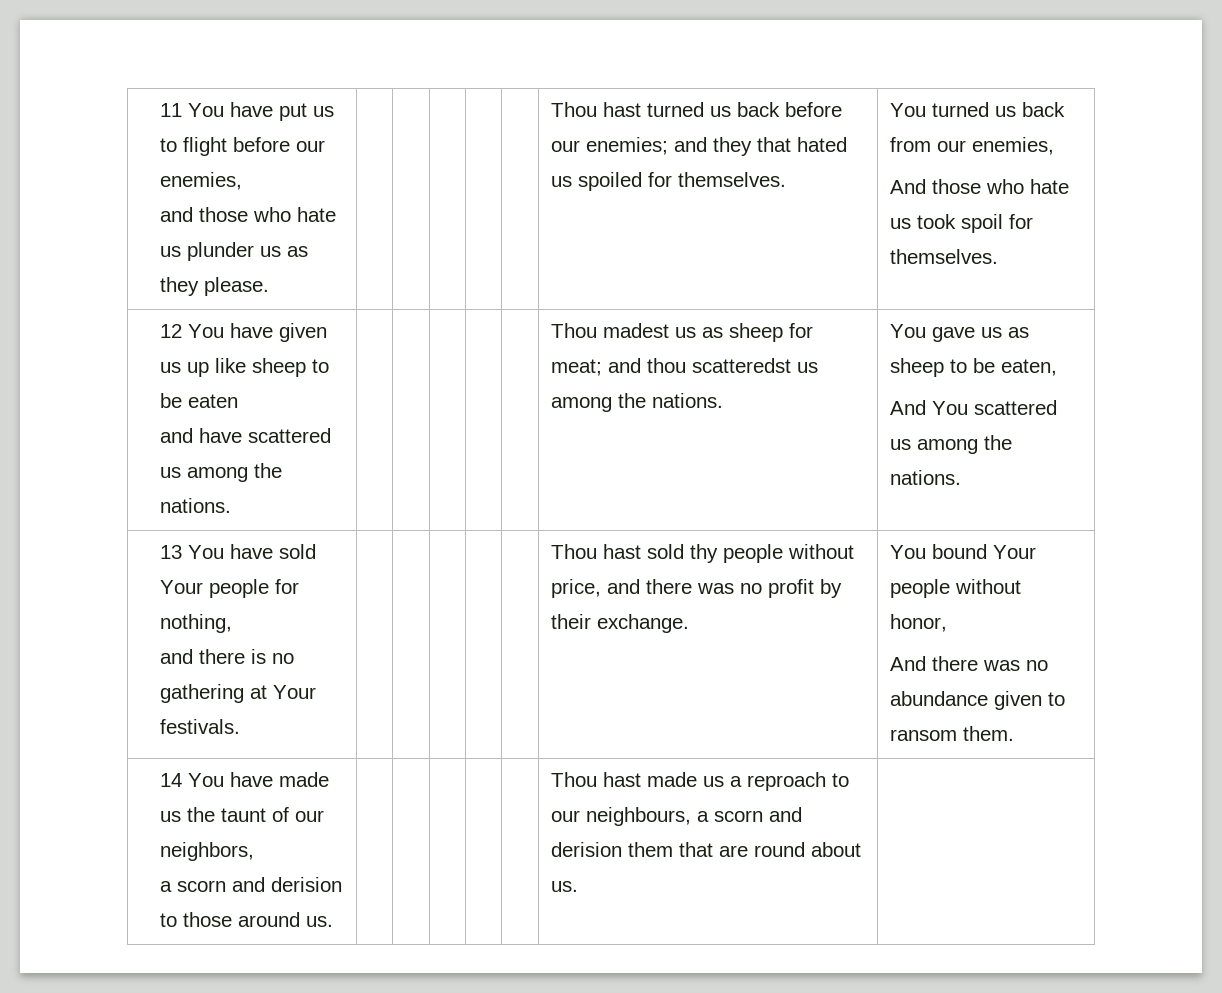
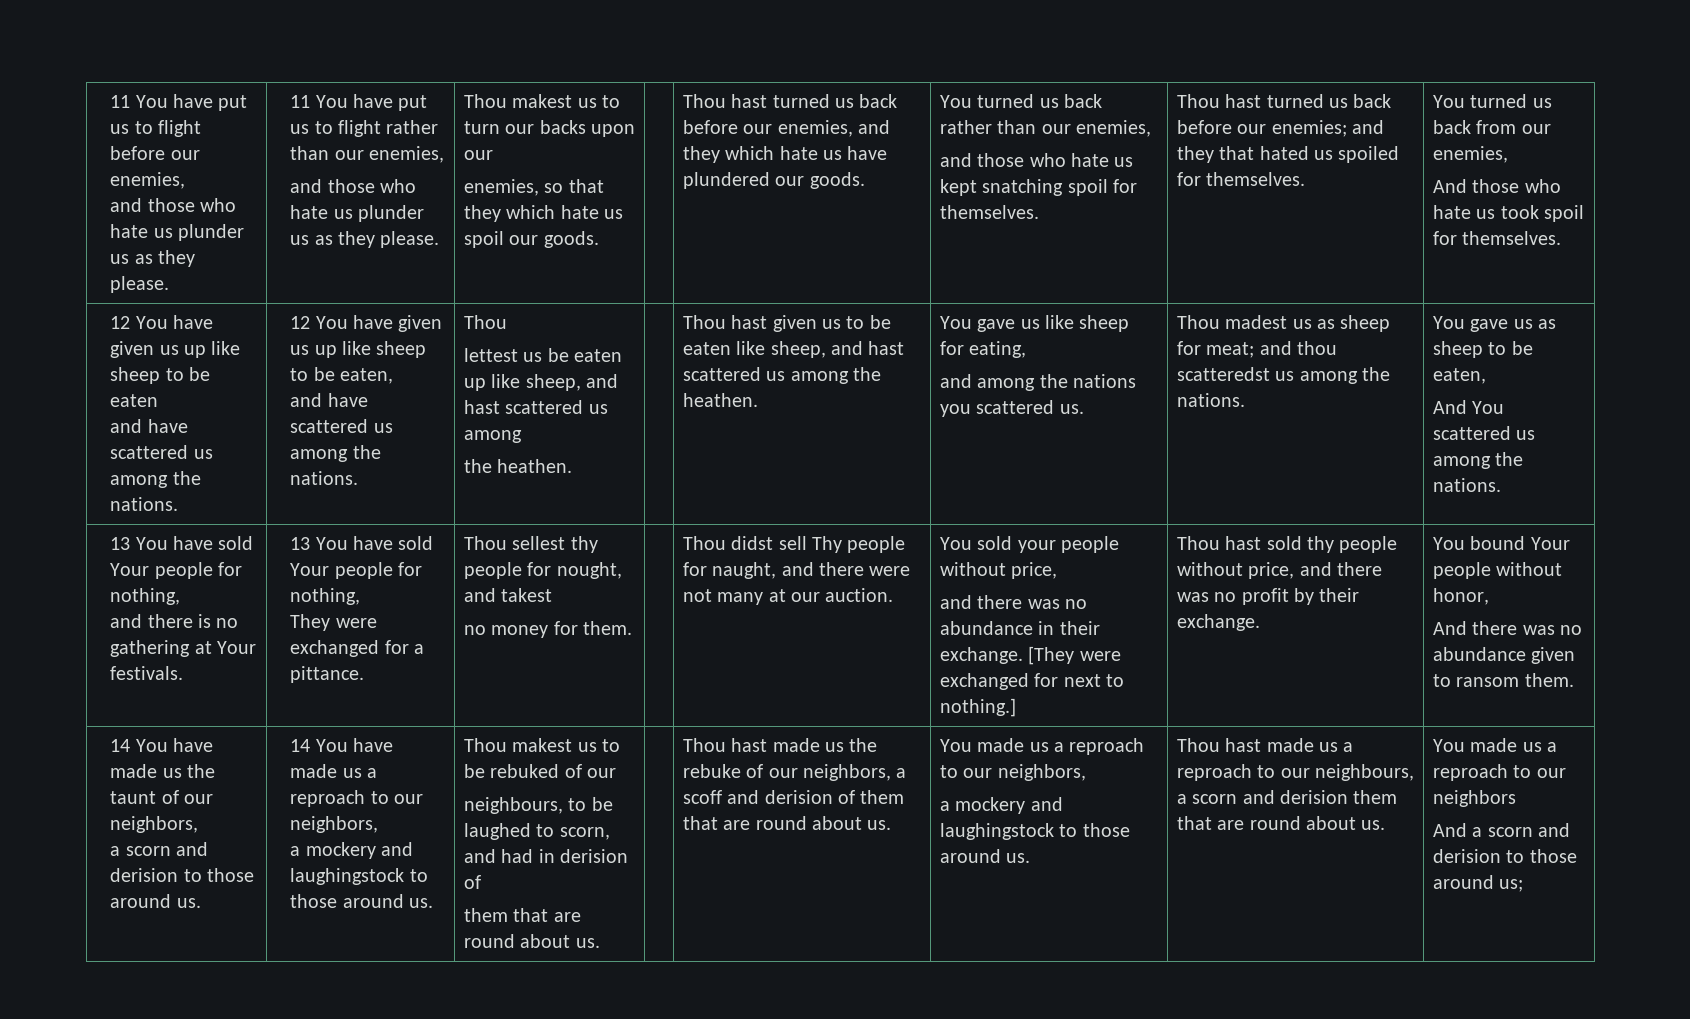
(270, 286) | | | | -> [290,94,428,111] [290,120,439,137] [290,146,445,163] [290,179,417,193] [290,205,425,222] [290,231,440,248] [463,94,621,108] [463,120,636,137] [463,150,493,160] [463,179,604,196] [463,205,624,222] [463,231,599,248] [682,94,898,108] [682,120,891,137] [682,146,888,163] [682,172,865,189] [939,94,1103,108] [939,120,1152,137] [939,153,1134,167] [939,179,1138,196] [939,205,1039,219] 11 You have put us to flight rather than our enemies, // and those who hate us plunder us as they please. | Thou makest us to turn our backs upon our // enemies, so that they which hate us spoil our goods. | | Thou hast turned us back before our enemies, and they which hate us have plundered our goods. | You turned us back rather than our enemies, // and those who hate us kept snatching spoil for themselves.
(232, 505) | | | | -> [290,315,443,332] [290,341,427,358] [290,367,394,384] [290,393,368,407] [290,419,393,433] [290,445,381,462] [290,471,359,485] [463,315,507,329] [463,348,623,362] [463,374,619,391] [463,400,608,414] [463,430,522,443] [463,459,573,473] [682,315,891,332] [682,341,905,358] [682,367,882,384] [682,393,758,407] [939,315,1130,332] [939,341,1027,358] [939,374,1137,391] [939,400,1084,417] 12 You have given us up like sheep to be eaten, // and have scattered us among the nations. | Thou // lettest us be eaten up like sheep, and hast scattered us among // the heathen. | | Thou hast given us to be eaten like sheep, and hast scattered us among the heathen. | You gave us like sheep for eating, // and among the nations you scattered us.
(241, 726) | | | | -> [290,536,434,550] [290,562,423,579] [290,588,361,605] [290,614,377,631] [290,640,425,657] [290,666,365,683] [463,536,598,553] [463,562,622,579] [463,588,553,602] [463,621,633,638] [682,536,906,553] [682,562,911,579] [682,588,894,605] [939,536,1120,553] [939,562,1058,579] [939,595,1088,609] [939,621,1100,635] [939,646,1121,665] [939,673,1125,690] [939,698,1016,717] 13 You have sold Your people for nothing, // They were exchanged for a pittance. | Thou sellest thy people for nought, and takest // no money for them. | | Thou didst sell Thy people for naught, and there were not many at our auction. | You sold your people without price, // and there was no abundance in their exchange. [They were exchanged for next to nothing.]
(334, 921) | | | | -> [290,738,394,752] [290,764,378,778] [290,790,424,807] [290,816,379,833] [290,842,414,859] [290,868,428,885] [290,894,434,908] [463,738,621,752] [463,764,617,778] [463,797,613,814] [463,823,610,840] [463,849,629,863] [463,875,481,889] [463,908,581,922] [463,934,600,948] [682,738,878,752] [682,764,907,781] [682,790,905,804] [682,816,892,830] [939,738,1145,755] [939,764,1086,781] [939,797,1063,814] [939,823,1130,840] [939,849,1031,863] 14 You have made us a reproach to our neighbors, // a mockery and laughingstock to those around us. | Thou makest us to be rebuked of our // neighbours, to be laughed to scorn, and had in derision of // them that are round about us. | | Thou hast made us the rebuke of our neighbors, a scoff and derision of them that are round about us. | You made us a reproach to our neighbors, // a mockery and laughingstock to those around us.
(579, 886) none -> [1432,738,1558,752] [1432,764,1566,781] [1432,790,1516,807] [1432,823,1571,837] [1432,849,1577,863] [1432,875,1524,892] You made us a reproach to our neighbors // And a scorn and derision to those around us;

